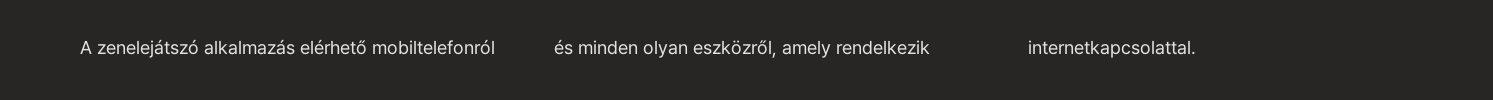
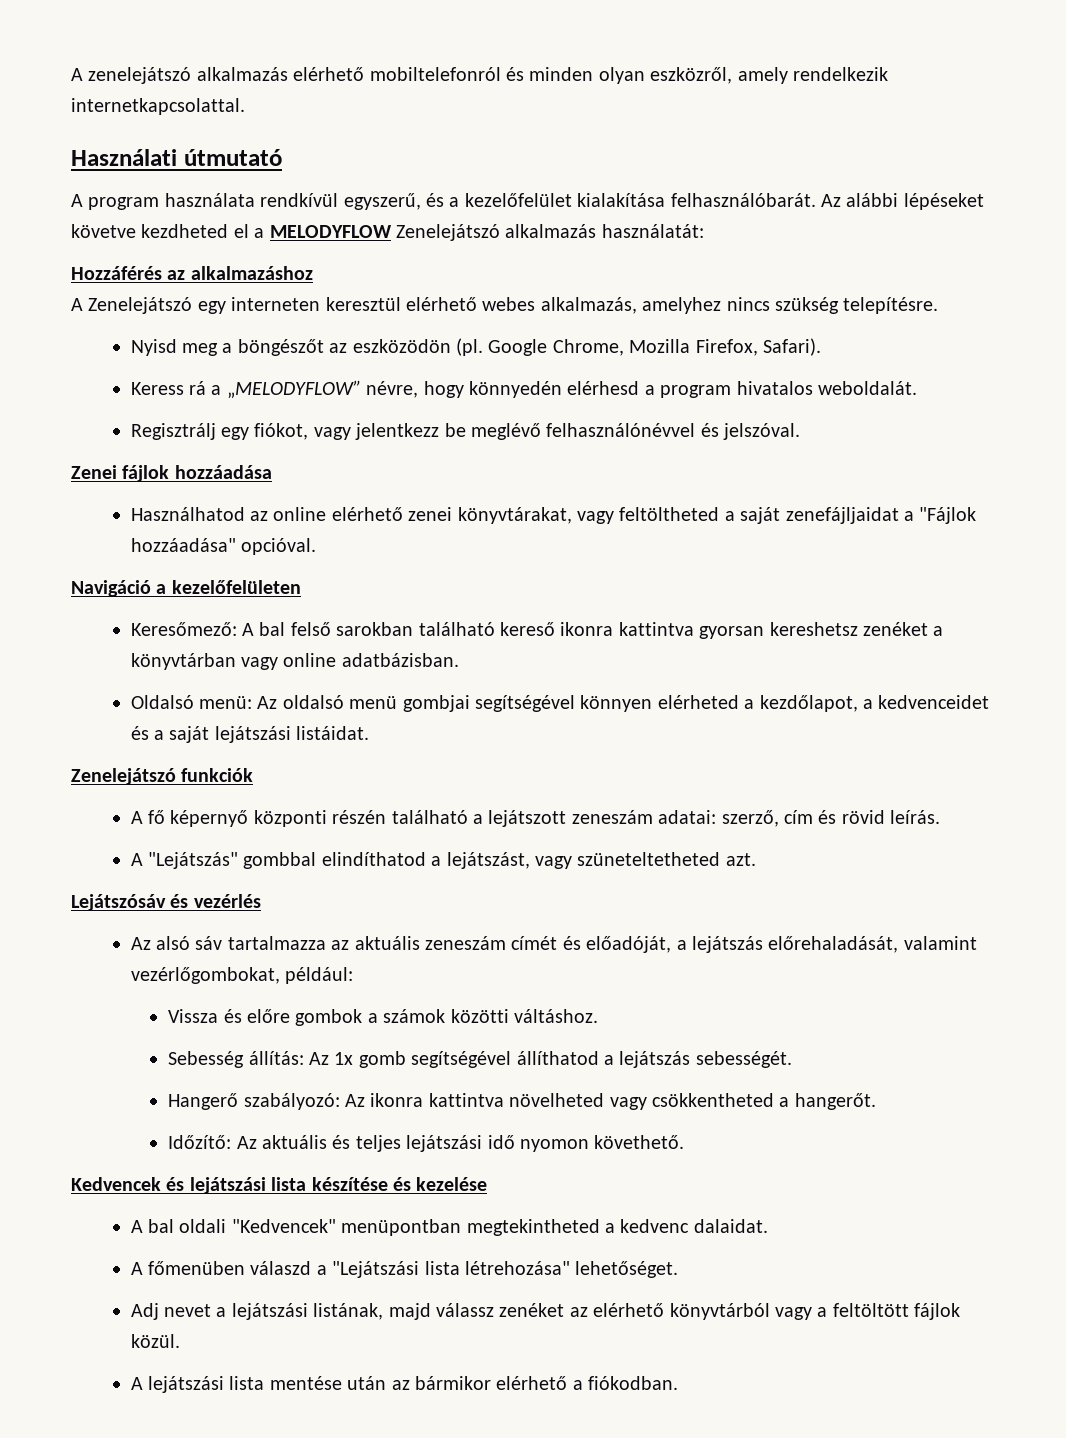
(1196, 49) none -> [71,149,282,166] [71,193,984,210] [71,224,704,241] [71,266,313,280] [71,297,939,314] [130,338,822,356] [130,380,918,399] [130,423,801,440] [71,465,272,482] [130,507,977,524] [130,538,317,555] [71,580,301,597] [130,622,944,639] [130,653,459,670] [130,695,990,712] [130,726,370,743] [71,768,254,785] [130,810,941,827] [130,852,756,869] [71,894,261,911] [130,936,977,953] [130,967,354,984] [168,1009,599,1026] [168,1051,792,1068] [168,1093,876,1110] [168,1135,685,1152] [71,1177,488,1194] [130,1219,768,1236] [130,1261,679,1278] [130,1303,961,1320] [130,1334,180,1348] [130,1376,679,1393] // Használati útmutató // A program használata rendkívül egyszerű, és a kezelőfelület kialakítása felhasználóbarát. Az alábbi lépéseket követve kezdheted el a MELODYFLOW Zenelejátszó alkalmazás használatát: // Hozzáférés az alkalmazáshoz // A Zenelejátszó egy interneten keresztül elérhető webes alkalmazás, amelyhez nincs szükség telepítésre. // Nyisd meg a böngészőt az eszközödön (pl. Google Chrome, Mozilla Firefox, Safari). // Keress rá a „MELODYFLOW” névre, hogy könnyedén elérhesd a program hivatalos weboldalát. // Regisztrálj egy fiókot, vagy jelentkezz be meglévő felhasználónévvel és jelszóval. // Zenei fájlok hozzáadása // Használhatod az online elérhető zenei könyvtárakat, vagy feltöltheted a saját zenefájljaidat a "Fájlok hozzáadása" opcióval. // Navigáció a kezelőfelületen // Keresőmező: A bal felső sarokban található kereső ikonra kattintva gyorsan kereshetsz zenéket a könyvtárban vagy online adatbázisban. // Oldalsó menü: Az oldalsó menü gombjai segítségével könnyen elérheted a kezdőlapot, a kedvenceidet és a saját lejátszási listáidat. // Zenelejátszó funkciók // A fő képernyő központi részén található a lejátszott zeneszám adatai: szerző, cím és rövid leírás. // A "Lejátszás" gombbal elindíthatod a lejátszást, vagy szüneteltetheted azt. // Lejátszósáv és vezérlés // Az alsó sáv tartalmazza az aktuális zeneszám címét és előadóját, a lejátszás előrehaladását, valamint vezérlőgombokat, például: // Vissza és előre gombok a számok közötti váltáshoz. // Sebesség állítás: Az 1x gomb segítségével állíthatod a lejátszás sebességét. // Hangerő szabályozó: Az ikonra kattintva növelheted vagy csökkentheted a hangerőt. // Időzítő: Az aktuális és teljes lejátszási idő nyomon követhető. // Kedvencek és lejátszási lista készítése és kezelése // A bal oldali "Kedvencek" menüpontban megtekintheted a kedvenc dalaidat. // A főmenüben válaszd a "Lejátszási lista létrehozása" lehetőséget. // Adj nevet a lejátszási listának, majd válassz zenéket az elérhető könyvtárból vagy a feltöltött fájlok közül. // A lejátszási lista mentése után az bármikor elérhető a fiókodban.

